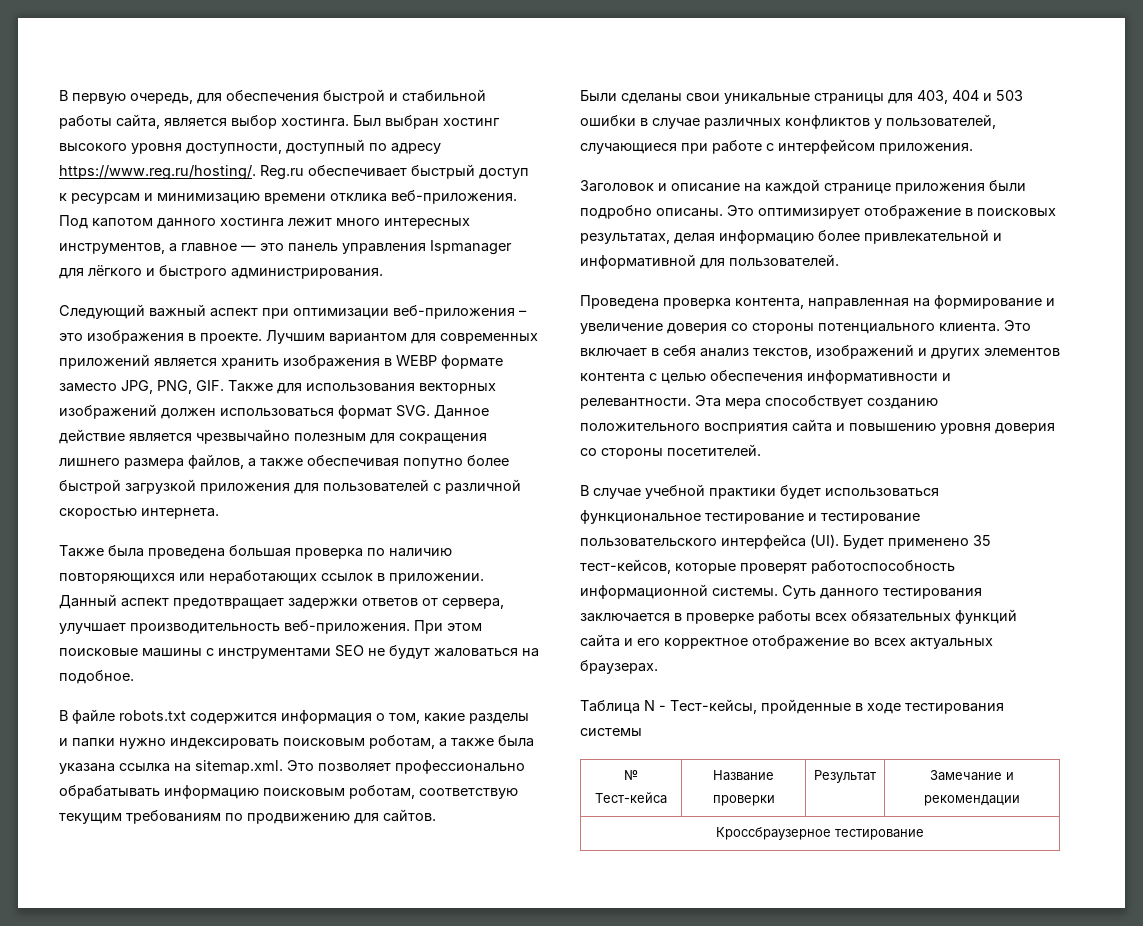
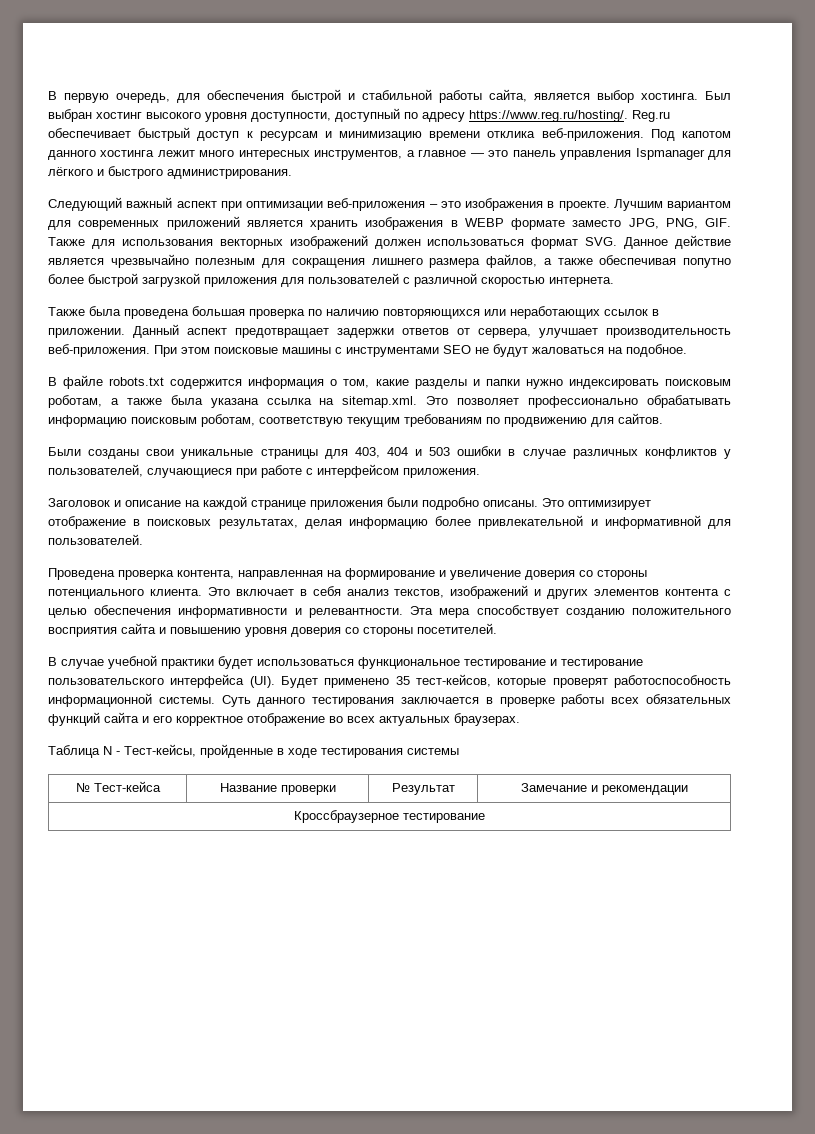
[621,93,682,104] сделаны -> [88,449,140,459] созданы

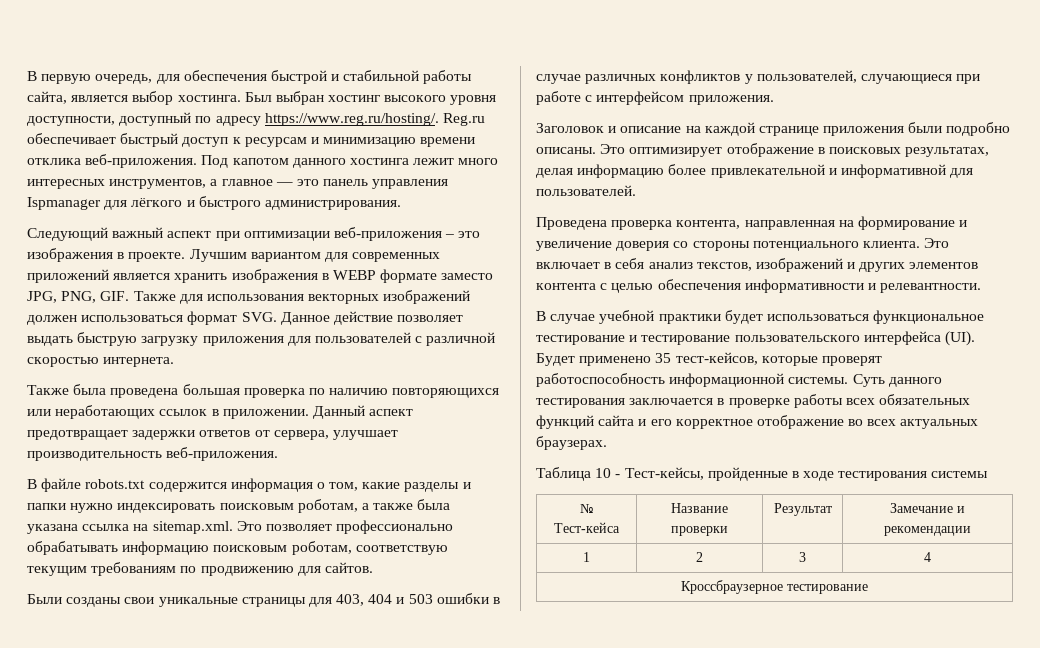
[48,254,732,268] [48,273,200,287] является чрезвычайно полезным для сокращения лишнего размера файлов, а также обеспечивая попутно более быстрой загрузкой -> [397,315,464,322] [27,332,199,346] позволяет выдать быструю загрузку
[154,344,687,357] При этом поисковые машины с инструментами SEO не будут жаловаться на подобное. -> (279, 454) none
[410,605,731,618] [48,623,497,637] Эта мера способствует созданию положительного восприятия сайта и повышению уровня доверия со стороны посетителей. -> (982, 288) none
[103,746,112,755] N -> [595,468,612,478] 10
(688, 790) none -> [583,552,590,562] [696,552,703,562] [799,552,806,562] [924,552,931,562] // 1 | 2 | 3 | 4

